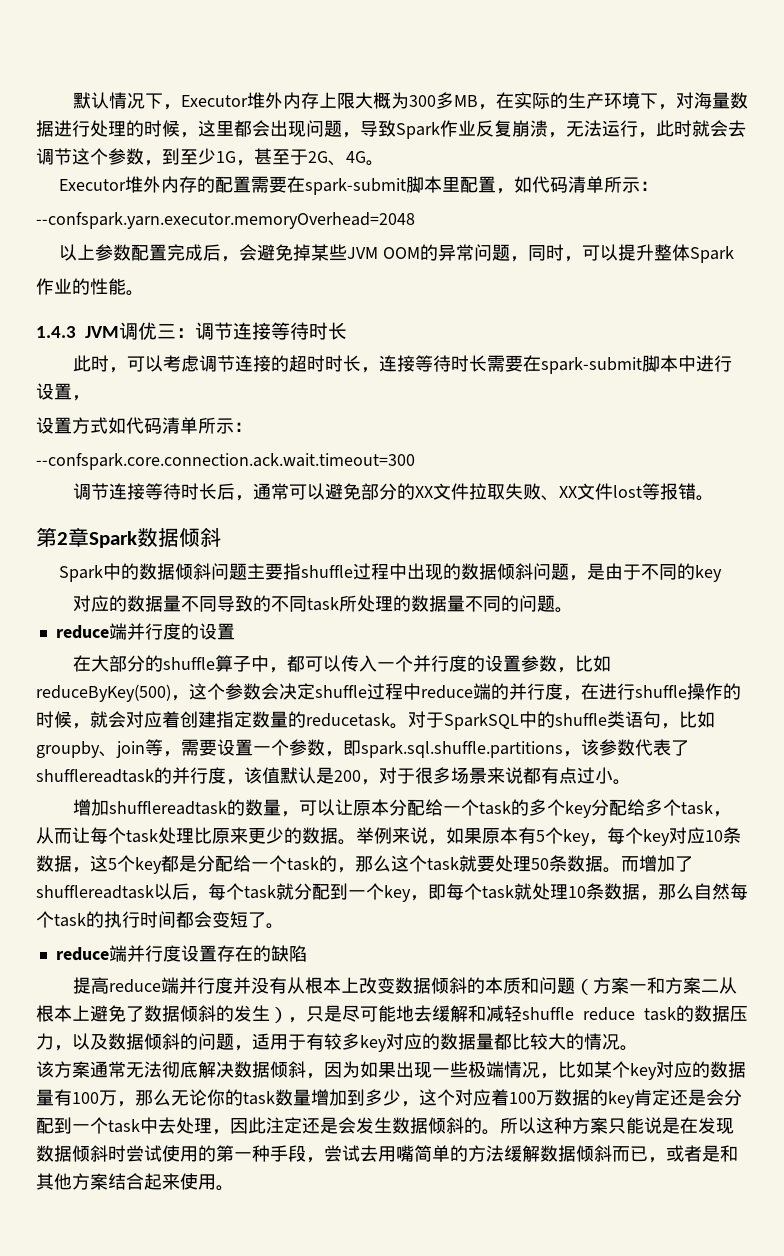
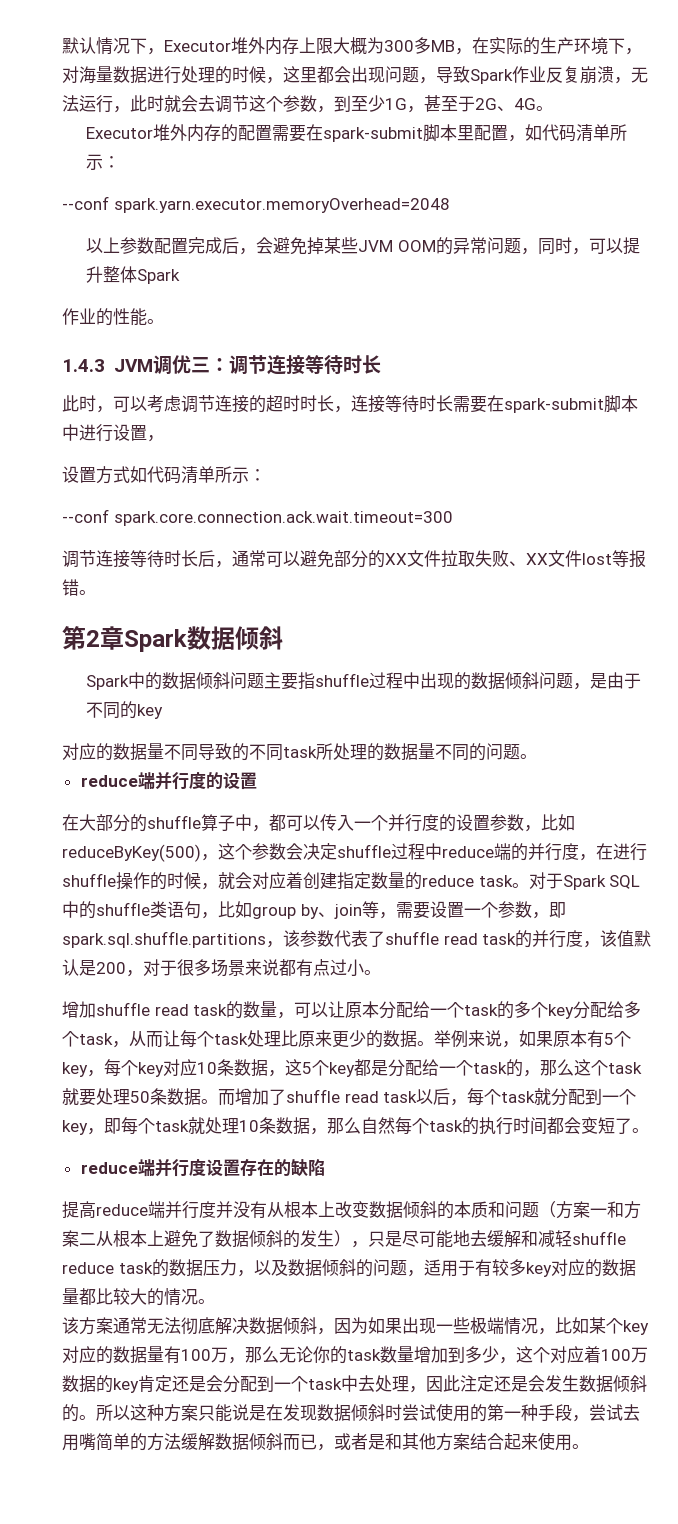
[36,212,415,229] --confspark.yarn.executor.memoryOverhead=2048 -> [62,196,450,213] --conf spark.yarn.executor.memoryOverhead=2048
[36,453,415,470] --confspark.core.connection.ack.wait.timeout=300 -> [62,509,453,526] --conf spark.core.connection.ack.wait.timeout=300
[306,711,519,730] reducetask。对于SparkSQL -> [422,872,641,890] reduce task。对于Spark SQL
[36,741,100,758] groupby -> [252,904,319,919] group by
[36,769,154,783] shufflereadtask -> [385,931,517,945] shuffle read task
[108,801,227,815] shufflereadtask -> [96,1002,228,1016] shuffle read task
[36,885,154,899] shufflereadtask -> [286,1089,418,1103] shuffle read task

